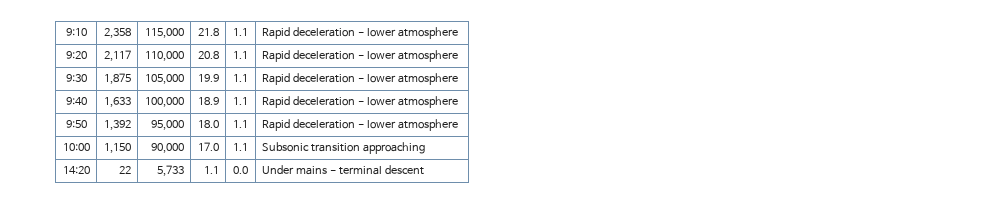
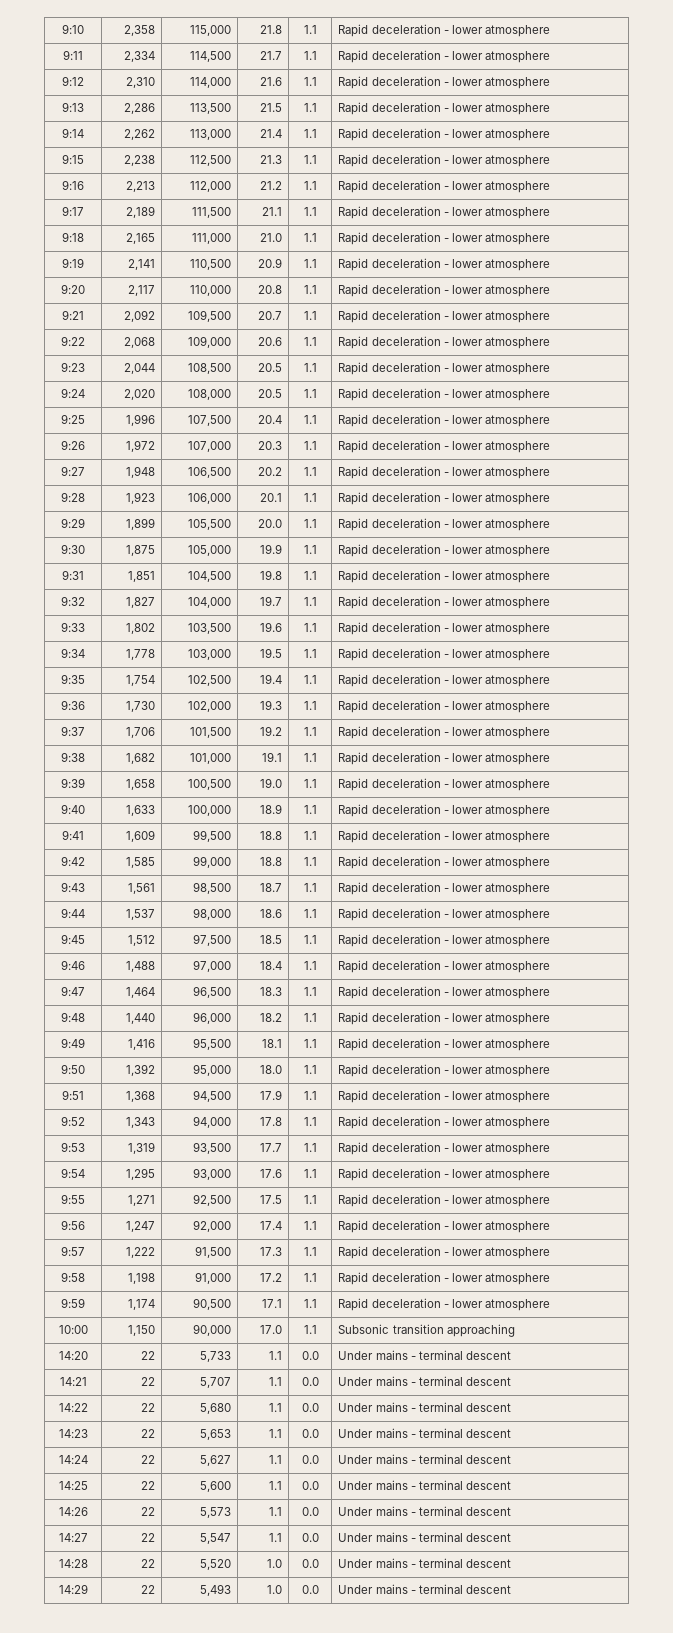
(458, 33) none -> [63,50,83,60] [123,51,155,62] [189,51,231,62] [259,51,282,60] [303,51,317,60] [338,50,550,63] [62,76,84,86] [125,77,155,88] [189,77,231,88] [259,77,282,86] [303,77,317,86] [338,76,550,89] [62,102,84,112] [123,103,155,114] [189,103,231,114] [259,103,282,112] [303,103,317,112] [338,102,550,115] [62,128,84,138] [123,129,155,140] [189,129,231,140] [259,129,282,138] [303,129,317,138] [338,128,550,141] [62,154,84,164] [123,155,155,166] [189,155,231,166] [259,155,282,164] [303,155,317,164] [338,154,550,167] [62,180,84,190] [125,181,155,192] [189,181,231,192] [259,181,282,190] [303,181,317,190] [338,180,550,193] [62,206,84,216] [125,206,155,218] [191,207,231,218] [261,207,282,216] [303,207,317,216] [338,206,550,219] [62,232,84,242] [125,233,155,244] [191,233,231,244] [259,233,282,242] [303,233,317,242] [338,232,550,245] [62,258,84,268] [127,259,155,270] [189,259,231,270] [257,258,282,268] [303,259,317,268] [338,258,550,271] // 9:11 | 2,334 | 114,500 | 21.7 | 1.1 | Rapid deceleration - lower atmosphere // 9:12 | 2,310 | 114,000 | 21.6 | 1.1 | Rapid deceleration - lower atmosphere // 9:13 | 2,286 | 113,500 | 21.5 | 1.1 | Rapid deceleration - lower atmosphere // 9:14 | 2,262 | 113,000 | 21.4 | 1.1 | Rapid deceleration - lower atmosphere // 9:15 | 2,238 | 112,500 | 21.3 | 1.1 | Rapid deceleration - lower atmosphere // 9:16 | 2,213 | 112,000 | 21.2 | 1.1 | Rapid deceleration - lower atmosphere // 9:17 | 2,189 | 111,500 | 21.1 | 1.1 | Rapid deceleration - lower atmosphere // 9:18 | 2,165 | 111,000 | 21.0 | 1.1 | Rapid deceleration - lower atmosphere // 9:19 | 2,141 | 110,500 | 20.9 | 1.1 | Rapid deceleration - lower atmosphere
(458, 56) none -> [62,310,84,320] [123,310,155,322] [187,310,231,322] [257,311,282,320] [303,311,317,320] [338,310,550,323] [61,336,85,346] [123,337,155,348] [187,336,231,348] [257,337,282,346] [303,337,317,346] [338,336,550,349] [61,362,85,372] [123,363,155,374] [187,363,231,374] [257,363,282,372] [303,363,317,372] [338,362,550,375] [61,388,85,398] [123,389,155,400] [187,389,231,400] [257,389,282,398] [303,389,317,398] [338,388,550,401] [61,414,85,424] [125,414,155,426] [187,415,231,426] [257,415,282,424] [303,415,317,424] [338,414,550,427] [61,440,85,450] [125,440,155,452] [187,441,231,452] [257,441,282,450] [303,441,317,450] [338,440,550,453] [61,466,85,476] [125,466,155,478] [187,467,231,478] [257,467,282,476] [303,467,317,476] [338,466,550,479] [61,492,85,502] [125,492,155,504] [187,493,231,504] [259,493,282,502] [303,493,317,502] [338,492,550,505] [61,518,85,528] [125,518,155,530] [187,519,231,530] [257,519,282,528] [303,519,317,528] [338,518,550,531] // 9:21 | 2,092 | 109,500 | 20.7 | 1.1 | Rapid deceleration - lower atmosphere // 9:22 | 2,068 | 109,000 | 20.6 | 1.1 | Rapid deceleration - lower atmosphere // 9:23 | 2,044 | 108,500 | 20.5 | 1.1 | Rapid deceleration - lower atmosphere // 9:24 | 2,020 | 108,000 | 20.5 | 1.1 | Rapid deceleration - lower atmosphere // 9:25 | 1,996 | 107,500 | 20.4 | 1.1 | Rapid deceleration - lower atmosphere // 9:26 | 1,972 | 107,000 | 20.3 | 1.1 | Rapid deceleration - lower atmosphere // 9:27 | 1,948 | 106,500 | 20.2 | 1.1 | Rapid deceleration - lower atmosphere // 9:28 | 1,923 | 106,000 | 20.1 | 1.1 | Rapid deceleration - lower atmosphere // 9:29 | 1,899 | 105,500 | 20.0 | 1.1 | Rapid deceleration - lower atmosphere
(458, 79) none -> [62,570,84,580] [127,571,155,582] [187,571,231,582] [259,570,282,580] [303,571,317,580] [338,570,550,583] [61,596,85,606] [125,597,155,608] [187,597,231,608] [259,596,282,606] [303,597,317,606] [338,596,550,609] [61,622,85,632] [125,623,155,634] [187,623,231,634] [259,622,282,632] [303,623,317,632] [338,622,550,635] [61,648,85,658] [125,649,155,660] [187,649,231,660] [259,648,282,658] [303,649,317,658] [338,648,550,661] [61,674,85,684] [125,675,155,686] [187,675,231,686] [259,674,282,684] [303,675,317,684] [338,674,550,687] [61,700,85,710] [125,701,155,712] [187,701,231,712] [259,700,282,710] [303,701,317,710] [338,700,550,713] [61,726,85,736] [125,727,155,738] [189,727,231,738] [259,726,282,736] [303,727,317,736] [338,726,550,739] [61,752,85,762] [125,753,155,764] [189,753,231,764] [261,752,282,762] [303,753,317,762] [338,752,550,765] [61,778,85,788] [125,779,155,790] [187,779,231,790] [259,778,282,788] [303,779,317,788] [338,778,550,791] // 9:31 | 1,851 | 104,500 | 19.8 | 1.1 | Rapid deceleration - lower atmosphere // 9:32 | 1,827 | 104,000 | 19.7 | 1.1 | Rapid deceleration - lower atmosphere // 9:33 | 1,802 | 103,500 | 19.6 | 1.1 | Rapid deceleration - lower atmosphere // 9:34 | 1,778 | 103,000 | 19.5 | 1.1 | Rapid deceleration - lower atmosphere // 9:35 | 1,754 | 102,500 | 19.4 | 1.1 | Rapid deceleration - lower atmosphere // 9:36 | 1,730 | 102,000 | 19.3 | 1.1 | Rapid deceleration - lower atmosphere // 9:37 | 1,706 | 101,500 | 19.2 | 1.1 | Rapid deceleration - lower atmosphere // 9:38 | 1,682 | 101,000 | 19.1 | 1.1 | Rapid deceleration - lower atmosphere // 9:39 | 1,658 | 100,500 | 19.0 | 1.1 | Rapid deceleration - lower atmosphere
(458, 102) none -> [62,830,84,840] [125,830,155,842] [192,830,231,842] [259,831,282,840] [303,831,317,840] [338,830,550,843] [61,856,85,866] [125,857,155,868] [192,856,231,868] [259,857,282,866] [303,857,317,866] [338,856,550,869] [61,882,85,892] [127,883,155,894] [192,882,231,894] [259,883,282,892] [303,883,317,892] [338,882,550,895] [61,908,85,918] [125,909,155,920] [192,908,231,920] [259,909,282,918] [303,909,317,918] [338,908,550,921] [61,934,85,944] [127,935,155,946] [192,934,231,946] [259,935,282,944] [303,935,317,944] [338,934,550,947] [61,960,85,970] [125,961,155,972] [192,960,231,972] [259,961,282,970] [303,961,317,970] [338,960,550,973] [61,986,85,996] [125,987,155,998] [192,986,231,998] [259,987,282,996] [303,987,317,996] [338,986,550,999] [61,1012,85,1022] [125,1013,155,1024] [192,1012,231,1024] [259,1013,282,1022] [303,1013,317,1022] [338,1012,550,1025] [61,1038,85,1048] [127,1039,155,1050] [192,1038,231,1050] [261,1039,282,1048] [303,1039,317,1048] [338,1038,550,1051] // 9:41 | 1,609 | 99,500 | 18.8 | 1.1 | Rapid deceleration - lower atmosphere // 9:42 | 1,585 | 99,000 | 18.8 | 1.1 | Rapid deceleration - lower atmosphere // 9:43 | 1,561 | 98,500 | 18.7 | 1.1 | Rapid deceleration - lower atmosphere // 9:44 | 1,537 | 98,000 | 18.6 | 1.1 | Rapid deceleration - lower atmosphere // 9:45 | 1,512 | 97,500 | 18.5 | 1.1 | Rapid deceleration - lower atmosphere // 9:46 | 1,488 | 97,000 | 18.4 | 1.1 | Rapid deceleration - lower atmosphere // 9:47 | 1,464 | 96,500 | 18.3 | 1.1 | Rapid deceleration - lower atmosphere // 9:48 | 1,440 | 96,000 | 18.2 | 1.1 | Rapid deceleration - lower atmosphere // 9:49 | 1,416 | 95,500 | 18.1 | 1.1 | Rapid deceleration - lower atmosphere
(458, 125) none -> [62,1090,84,1100] [125,1091,155,1102] [192,1090,231,1102] [259,1090,282,1100] [303,1091,317,1100] [338,1090,550,1103] [61,1116,85,1126] [125,1117,155,1128] [192,1116,231,1128] [259,1117,282,1126] [303,1117,317,1126] [338,1116,550,1129] [61,1142,85,1152] [127,1142,155,1154] [192,1142,231,1154] [259,1143,282,1152] [303,1143,317,1152] [338,1142,550,1155] [61,1168,85,1178] [125,1168,155,1180] [192,1168,231,1180] [259,1169,282,1178] [303,1169,317,1178] [338,1168,550,1181] [61,1194,85,1204] [127,1195,155,1206] [192,1194,231,1206] [259,1195,282,1204] [303,1195,317,1204] [338,1194,550,1207] [61,1220,85,1230] [125,1221,155,1232] [192,1220,231,1232] [259,1221,282,1230] [303,1221,317,1230] [338,1220,550,1233] [61,1246,85,1256] [125,1247,155,1258] [194,1246,231,1258] [259,1247,282,1256] [303,1247,317,1256] [338,1246,550,1259] [61,1272,85,1282] [127,1272,155,1284] [194,1272,231,1284] [259,1273,282,1282] [303,1273,317,1282] [338,1272,550,1285] [61,1298,85,1308] [127,1299,155,1310] [192,1298,231,1310] [261,1299,282,1308] [303,1299,317,1308] [338,1298,550,1311] // 9:51 | 1,368 | 94,500 | 17.9 | 1.1 | Rapid deceleration - lower atmosphere // 9:52 | 1,343 | 94,000 | 17.8 | 1.1 | Rapid deceleration - lower atmosphere // 9:53 | 1,319 | 93,500 | 17.7 | 1.1 | Rapid deceleration - lower atmosphere // 9:54 | 1,295 | 93,000 | 17.6 | 1.1 | Rapid deceleration - lower atmosphere // 9:55 | 1,271 | 92,500 | 17.5 | 1.1 | Rapid deceleration - lower atmosphere // 9:56 | 1,247 | 92,000 | 17.4 | 1.1 | Rapid deceleration - lower atmosphere // 9:57 | 1,222 | 91,500 | 17.3 | 1.1 | Rapid deceleration - lower atmosphere // 9:58 | 1,198 | 91,000 | 17.2 | 1.1 | Rapid deceleration - lower atmosphere // 9:59 | 1,174 | 90,500 | 17.1 | 1.1 | Rapid deceleration - lower atmosphere
(424, 170) none -> [59,1377,87,1386] [140,1377,155,1386] [199,1377,231,1388] [268,1377,282,1386] [301,1377,319,1386] [338,1376,511,1386] [58,1403,88,1412] [140,1403,155,1412] [199,1403,231,1414] [268,1403,282,1412] [301,1403,319,1412] [338,1402,511,1412] [58,1429,88,1438] [140,1429,155,1438] [199,1429,231,1440] [268,1429,282,1438] [301,1429,319,1438] [338,1428,511,1438] [58,1455,88,1464] [140,1455,155,1464] [199,1455,231,1466] [268,1455,282,1464] [301,1455,319,1464] [338,1454,511,1464] [58,1481,88,1490] [140,1481,155,1490] [199,1481,231,1492] [268,1481,282,1490] [301,1481,319,1490] [338,1480,511,1490] [58,1507,88,1516] [140,1507,155,1516] [199,1507,231,1518] [268,1507,282,1516] [301,1507,319,1516] [338,1506,511,1516] [58,1533,88,1542] [140,1533,155,1542] [199,1533,231,1544] [268,1533,282,1542] [301,1533,319,1542] [338,1532,511,1542] [58,1559,88,1568] [140,1559,155,1568] [199,1559,231,1570] [266,1559,282,1568] [301,1559,319,1568] [338,1558,511,1568] [58,1584,88,1594] [140,1585,155,1594] [199,1584,231,1596] [266,1585,282,1594] [301,1585,319,1594] [338,1584,511,1594] // 14:21 | 22 | 5,707 | 1.1 | 0.0 | Under mains - terminal descent // 14:22 | 22 | 5,680 | 1.1 | 0.0 | Under mains - terminal descent // 14:23 | 22 | 5,653 | 1.1 | 0.0 | Under mains - terminal descent // 14:24 | 22 | 5,627 | 1.1 | 0.0 | Under mains - terminal descent // 14:25 | 22 | 5,600 | 1.1 | 0.0 | Under mains - terminal descent // 14:26 | 22 | 5,573 | 1.1 | 0.0 | Under mains - terminal descent // 14:27 | 22 | 5,547 | 1.1 | 0.0 | Under mains - terminal descent // 14:28 | 22 | 5,520 | 1.0 | 0.0 | Under mains - terminal descent // 14:29 | 22 | 5,493 | 1.0 | 0.0 | Under mains - terminal descent

